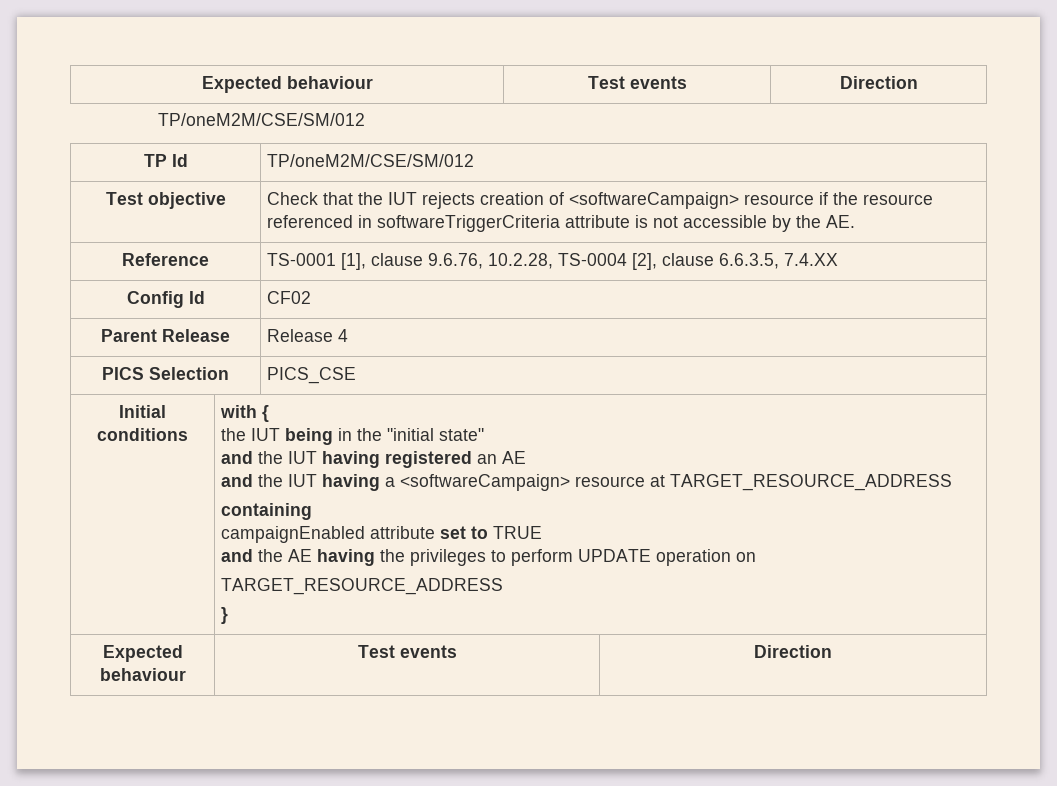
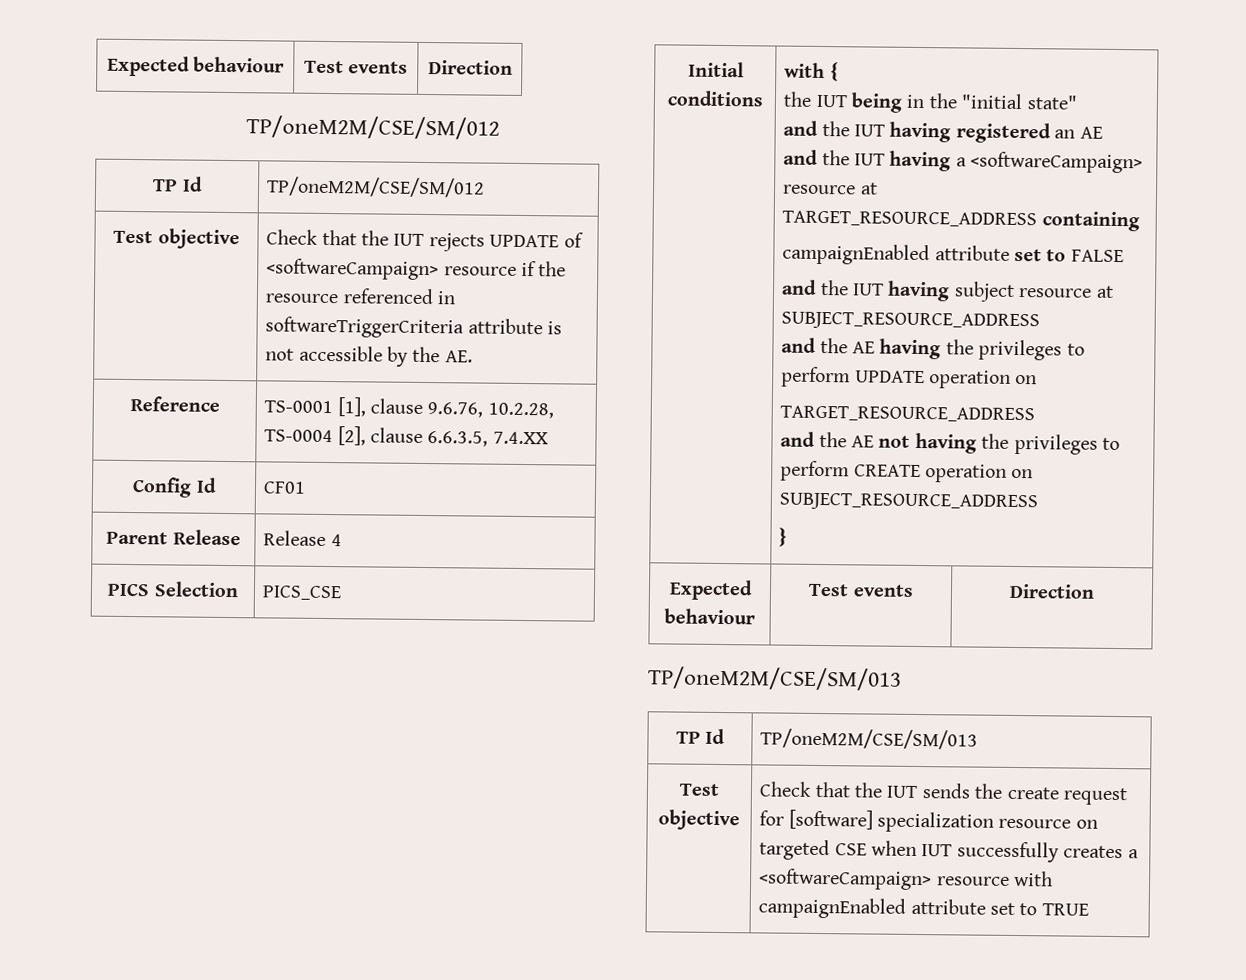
[480,192,545,205] creation -> [489,234,560,248] UPDATE
[267,291,312,304] CF02 -> [263,481,307,494] CF01
[670,474,953,491] TARGET_RESOURCE_ADDRESS // -> [782,210,1038,228] // TARGET_RESOURCE_ADDRESS
[493,526,543,539] TRUE -> [1070,249,1124,263] [781,279,1114,302] [781,311,1041,331] FALSE // and the IUT having subject resource at SUBJECT_RESOURCE_ADDRESS
(504, 586) none -> [780,431,1121,455] [780,460,1034,483] [779,492,1039,512] // and the AE not having the privileges to perform CREATE operation on SUBJECT_RESOURCE_ADDRESS
(832, 651) none -> [647,666,902,691] [675,728,726,745] [760,728,979,750] [679,783,720,796] [658,809,740,831] [759,781,1129,806] [759,809,1098,833] [759,839,1139,863] [758,868,1054,891] [758,897,1089,919] // TP/oneM2M/CSE/SM/013 // TP Id | TP/oneM2M/CSE/SM/013 // Test objective | Check that the IUT sends the create request for [software] specialization resource on targeted CSE when IUT successfully creates a <softwareCampaign> resource with campaignEnabled attribute set to TRUE

